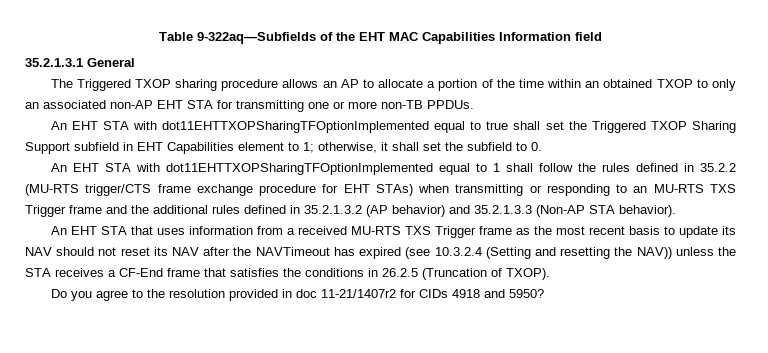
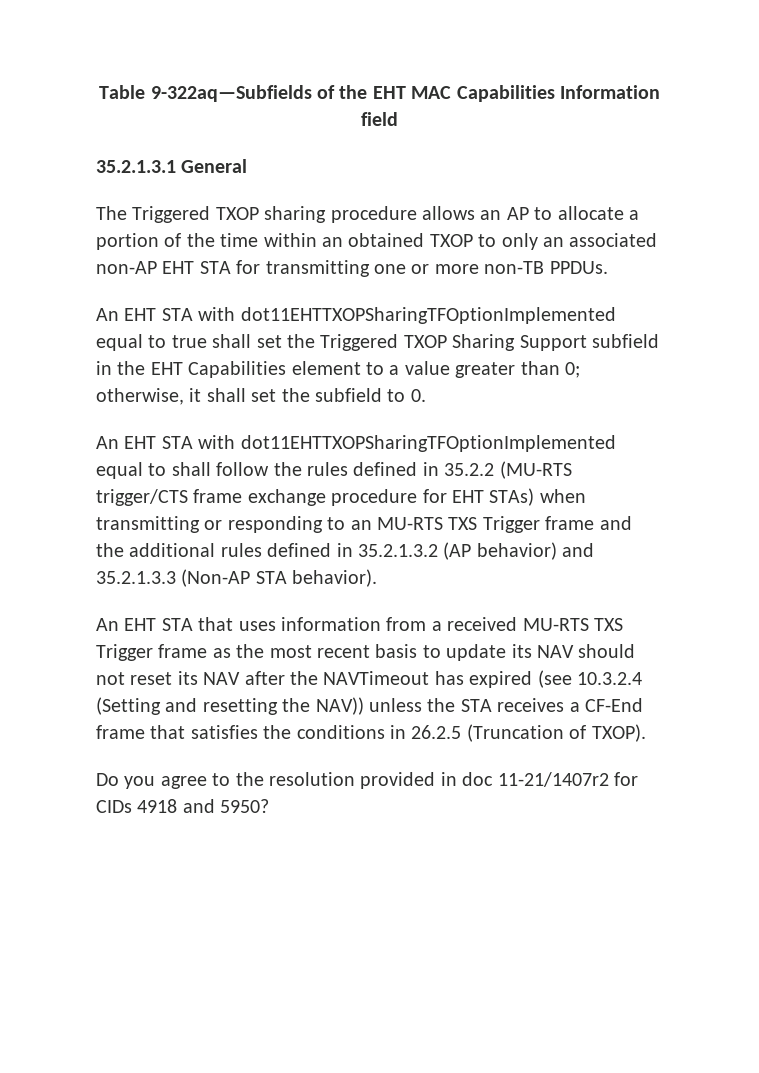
(133, 146) none -> [117,361,146,375] the
[303,142,314,153] 1; -> [389,361,580,378] a value greater than 0;
[492,163,500,172] 1 -> (167, 469) none

